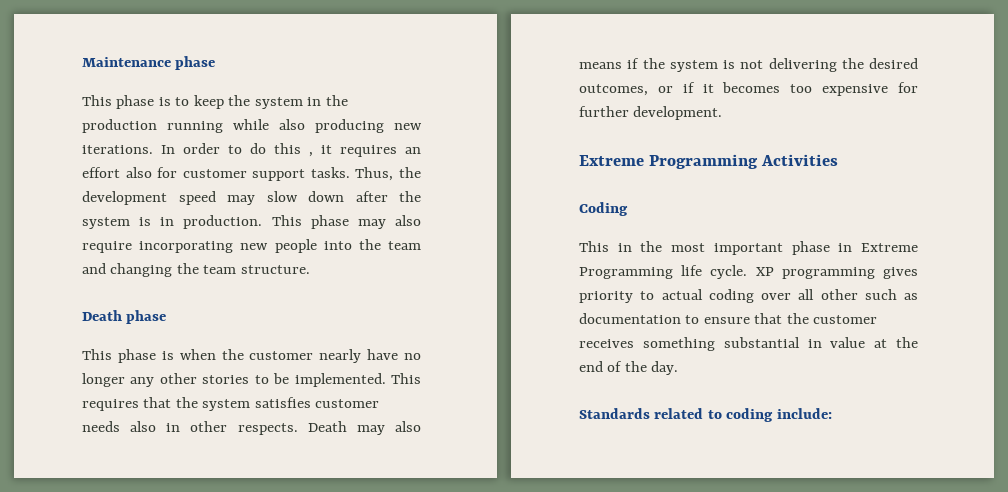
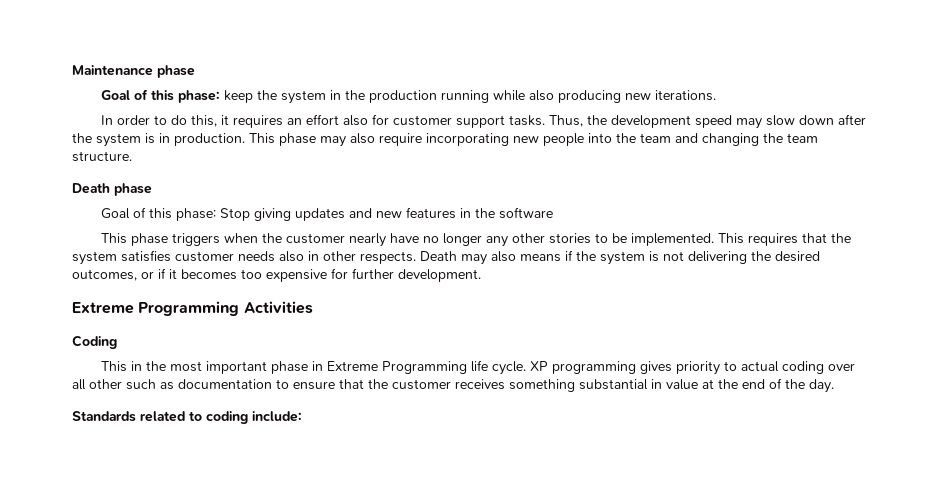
[82,95,190,109] This phase is to -> [101,89,221,103] Goal of this phase:
(153, 149) none -> (717, 95) //
[274,143,313,157] this , -> [191,115,218,127] this,
[82,349,174,363] // This phase is -> [101,207,554,221] [101,233,221,246] // Goal of this phase: Stop giving updates and new features in the software // This phase triggers

